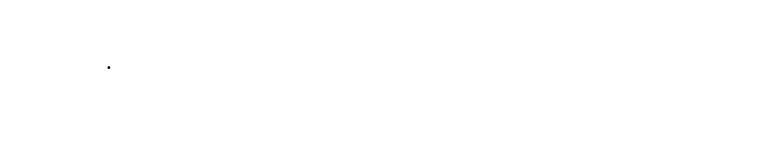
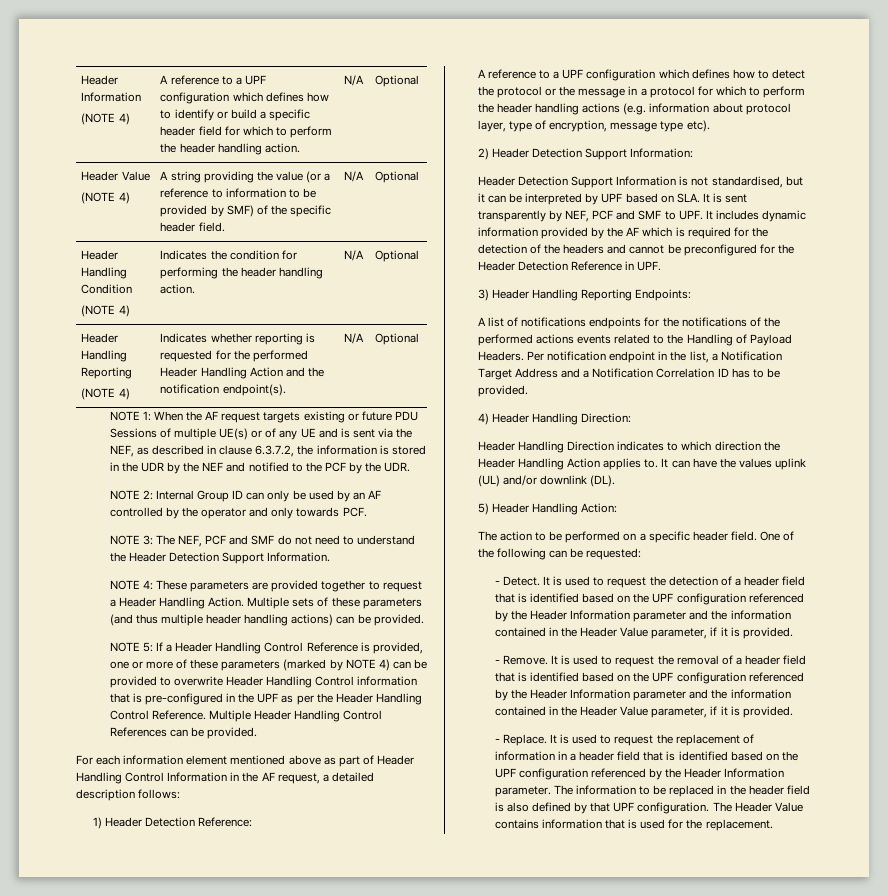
[105,66,112,69] . -> [81,75,119,85] [81,92,142,102] [81,113,130,125] [160,75,266,85] [160,92,329,104] [160,109,310,121] [160,126,332,138] [160,143,300,155] [344,75,365,86] [375,75,420,87] [81,171,150,181] [81,192,130,204] [160,171,331,183] [160,188,316,198] [160,205,331,217] [160,222,225,232] [344,171,365,182] [375,171,420,183] [81,250,119,260] [81,267,128,279] [81,284,133,294] [81,305,130,317] [160,250,297,260] [160,267,323,279] [160,284,196,294] [344,250,365,261] [375,250,420,262] [81,333,119,343] [81,350,128,362] [81,367,133,379] [81,388,130,400] [160,333,315,345] [160,350,308,362] [160,367,324,379] [160,384,286,396] [344,333,365,344] [375,333,420,345] [109,411,418,423] [109,428,413,440] [109,445,426,457] [109,462,411,474] [109,490,381,502] [109,507,367,519] [109,535,415,547] [109,552,331,564] [109,580,422,592] [109,597,422,609] [109,614,424,626] [109,642,423,654] [109,659,427,671] [109,676,418,688] [109,693,422,705] [109,710,383,722] [109,727,258,739] [76,755,414,767] [76,772,374,784] [76,789,181,801] [92,817,253,829] [477,69,805,81] [477,86,806,98] [477,103,791,115] [477,120,710,132] [477,148,694,160] [477,176,803,188] [477,193,748,205] [477,210,806,222] [477,227,768,239] [477,244,794,256] [477,261,662,271] [477,289,692,301] [477,317,780,329] [477,334,792,346] [477,351,782,363] [477,368,780,380] [477,385,528,397] [477,413,632,425] [477,441,780,453] [477,458,806,470] [477,475,616,487] [477,503,618,515] [477,531,795,543] [477,548,642,560] [494,576,806,588] [494,593,804,605] [494,610,791,622] [494,627,793,639] [494,655,807,667] [494,672,804,684] [494,689,791,701] [494,706,793,718] [494,734,754,746] [494,751,798,761] [494,768,785,780] [494,785,810,797] [494,802,803,814] [494,819,773,831] Header Information // (NOTE 4) | A reference to a UPF configuration which defines how to identify or build a specific header field for which to perform the header handling action. | N/A | Optional // Header Value // (NOTE 4) | A string providing the value (or a reference to information to be provided by SMF) of the specific header field. | N/A | Optional // Header Handling Condition // (NOTE 4) | Indicates the condition for performing the header handling action. | N/A | Optional // Header Handling Reporting // (NOTE 4) | Indicates whether reporting is requested for the performed Header Handling Action and the notification endpoint(s). | N/A | Optional // NOTE 1: When the AF request targets existing or future PDU Sessions of multiple UE(s) or of any UE and is sent via the NEF, as described in clause 6.3.7.2, the information is stored in the UDR by the NEF and notified to the PCF by the UDR. // NOTE 2: Internal Group ID can only be used by an AF controlled by the operator and only towards PCF. // NOTE 3: The NEF, PCF and SMF do not need to understand the Header Detection Support Information. // NOTE 4: These parameters are provided together to request a Header Handling Action. Multiple sets of these parameters (and thus multiple header handling actions) can be provided. // NOTE 5: If a Header Handling Control Reference is provided, one or more of these parameters (marked by NOTE 4) can be provided to overwrite Header Handling Control information that is pre-configured in the UPF as per the Header Handling Control Reference. Multiple Header Handling Control References can be provided. // For each information element mentioned above as part of Header Handling Control Information in the AF request, a detailed description follows: // 1) Header Detection Reference: // A reference to a UPF configuration which defines how to detect the protocol or the message in a protocol for which to perform the header handling actions (e.g. information about protocol layer, type of encryption, message type etc). // 2) Header Detection Support Information: // Header Detection Support Information is not standardised, but it can be interpreted by UPF based on SLA. It is sent transparently by NEF, PCF and SMF to UPF. It includes dynamic information provided by the AF which is required for the detection of the headers and cannot be preconfigured for the Header Detection Reference in UPF. // 3) Header Handling Reporting Endpoints: // A list of notifications endpoints for the notifications of the performed actions events related to the Handling of Payload Headers. Per notification endpoint in the list, a Notification Target Address and a Notification Correlation ID has to be provided. // 4) Header Handling Direction: // Header Handling Direction indicates to which direction the Header Handling Action applies to. It can have the values uplink (UL) and/or downlink (DL). // 5) Header Handling Action: // The action to be performed on a specific header field. One of the following can be requested: // - Detect. It is used to request the detection of a header field that is identified based on the UPF configuration referenced by the Header Information parameter and the information contained in the Header Value parameter, if it is provided. // - Remove. It is used to request the removal of a header field that is identified based on the UPF configuration referenced by the Header Information parameter and the information contained in the Header Value parameter, if it is provided. // - Replace. It is used to request the replacement of information in a header field that is identified based on the UPF configuration referenced by the Header Information parameter. The information to be replaced in the header field is also defined by that UPF configuration. The Header Value contains information that is used for the replacement.

